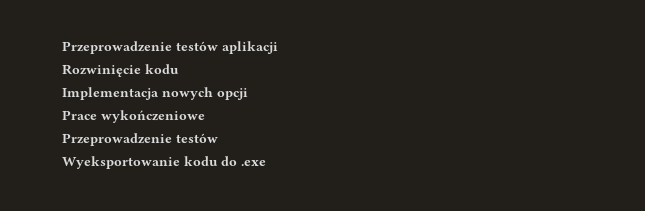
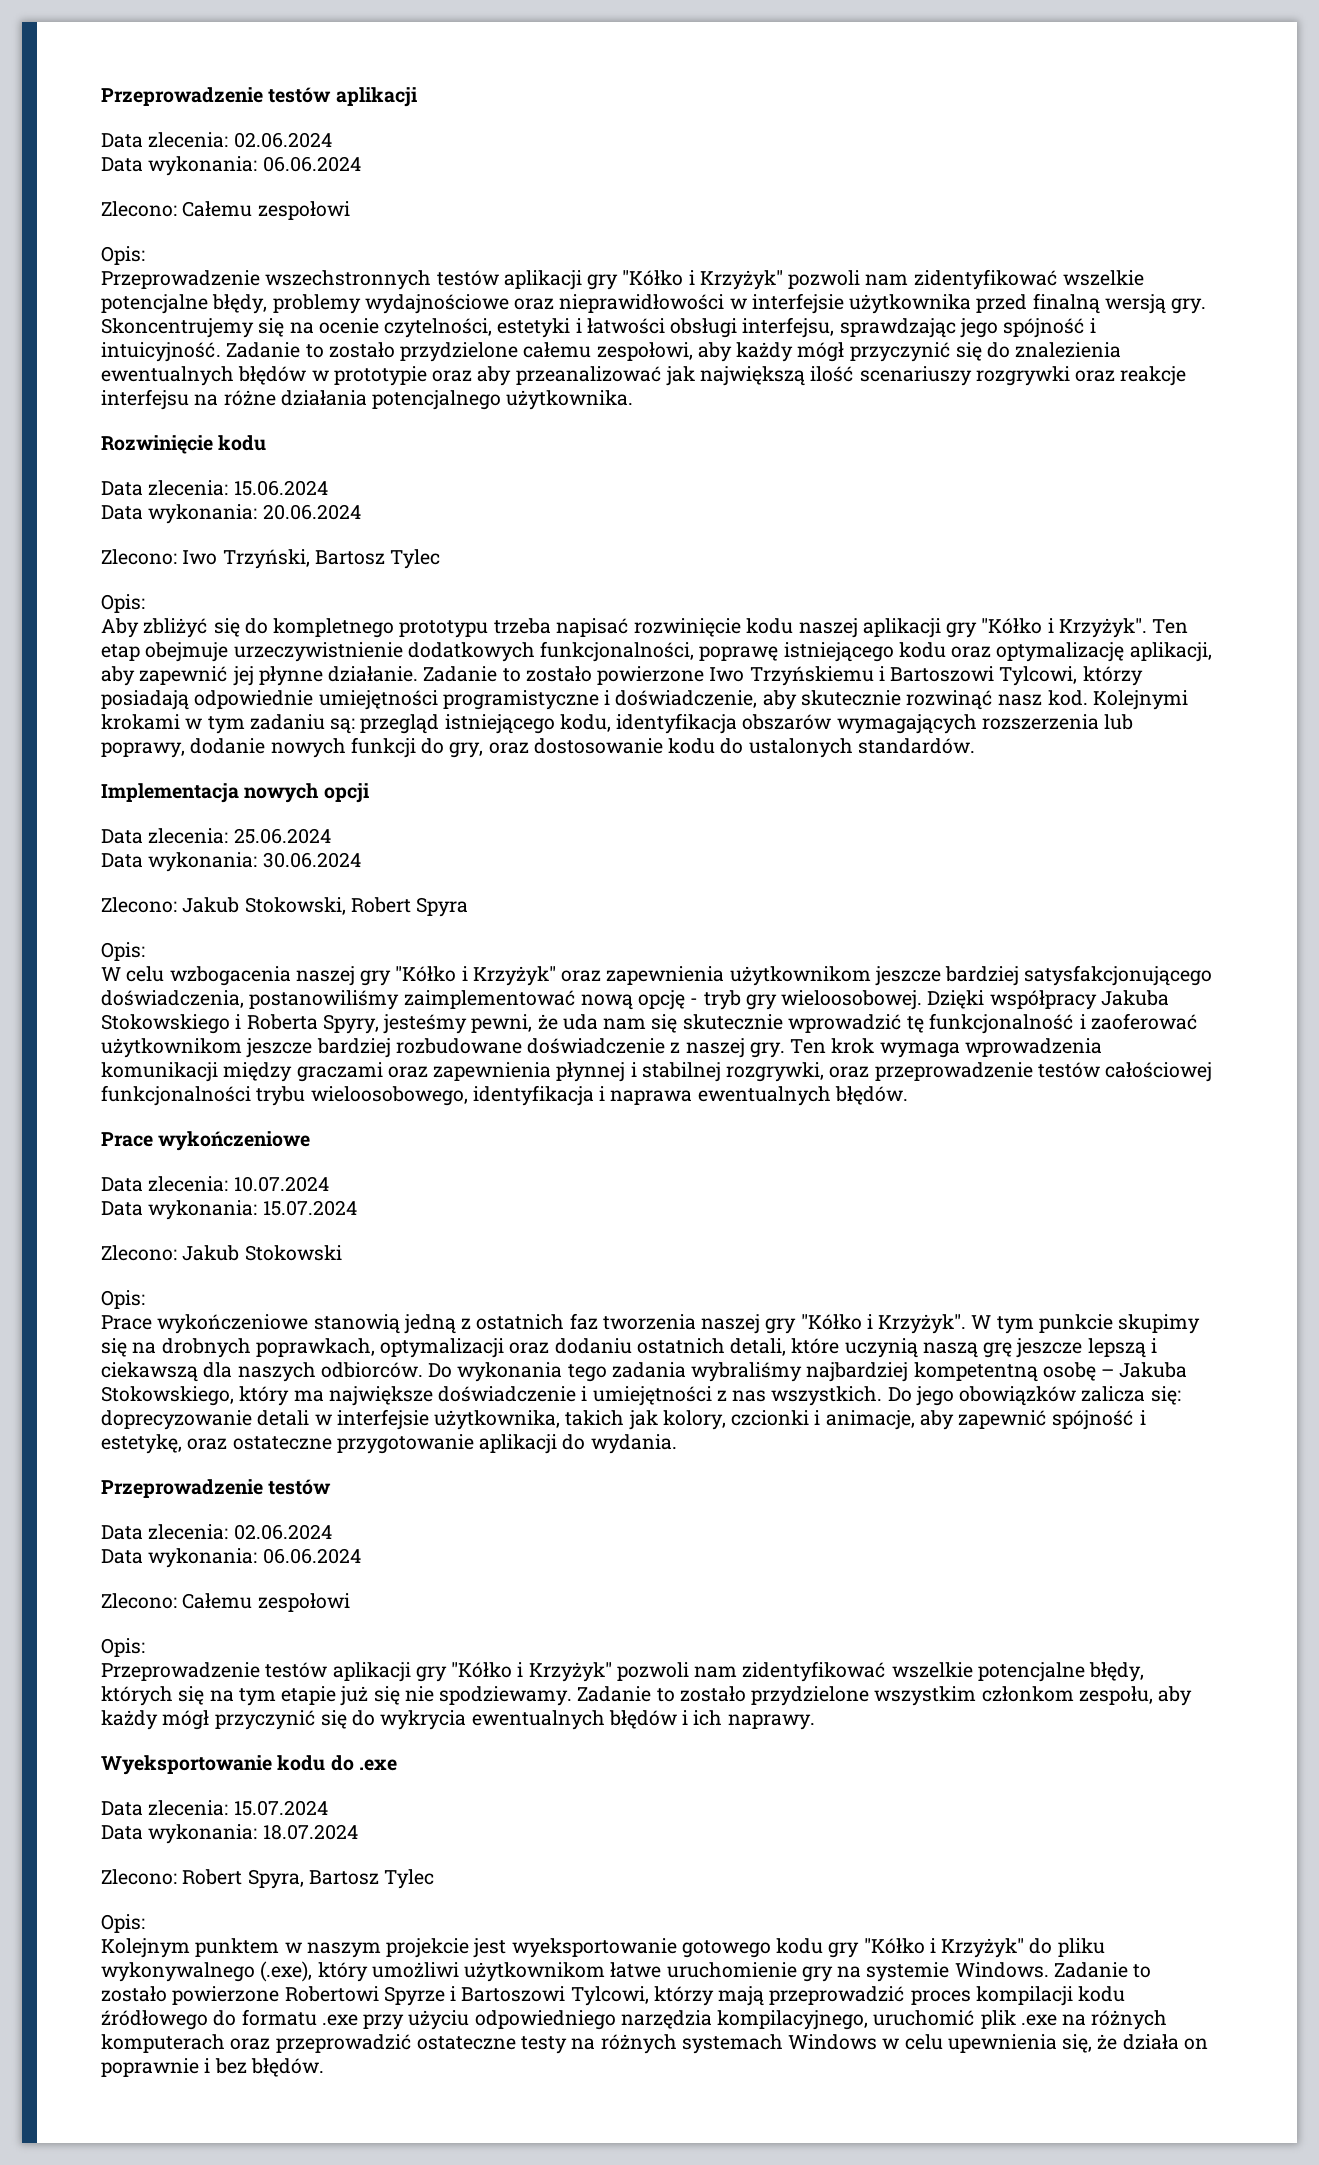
[62,64,179,77] [62,87,248,100] [62,110,205,123] [62,133,218,146] [62,156,266,169] Rozwinięcie kodu // Implementacja nowych opcji // Prace wykończeniowe // Przeprowadzenie testów // Wyeksportowanie kodu do .exe -> [101,132,332,148] [101,156,361,176] [101,201,350,220] [101,246,145,265] [101,269,1144,290] [101,293,1207,314] [101,317,1097,338] [101,342,1122,362] [101,366,1187,386] [101,389,634,410] [101,435,267,454] [101,480,328,496] [101,504,361,524] [101,549,441,569] [101,594,145,613] [101,618,1189,638] [101,641,1212,662] [101,666,1143,686] [101,690,1188,710] [101,713,1134,734] [101,737,975,758] [101,783,369,803] [101,828,331,844] [101,852,361,872] [101,897,469,917] [101,942,145,961] [101,965,1213,986] [101,990,1169,1010] [101,1013,1198,1034] [101,1038,1102,1058] [101,1062,1213,1082] [101,1085,908,1106] [101,1131,311,1151] [101,1176,329,1192] [101,1200,357,1220] [101,1245,342,1261] [101,1290,145,1309] [101,1313,1201,1334] [101,1338,1157,1358] [101,1362,1188,1382] [101,1386,1181,1406] [101,1409,1146,1430] [101,1434,677,1454] [101,1479,332,1498] [101,1524,332,1540] [101,1548,361,1568] [101,1593,350,1612] [101,1638,145,1657] [101,1661,1145,1682] [101,1686,1193,1706] [101,1710,815,1730] [101,1755,397,1775] [101,1800,328,1816] [101,1824,358,1844] [101,1869,435,1889] [101,1914,145,1933] [101,1938,1105,1958] [101,1961,1152,1982] [101,1986,1126,2006] [101,2009,1168,2030] [101,2034,1208,2054] [101,2058,324,2077] Data zlecenia: 02.06.2024 // Data wykonania: 06.06.2024 // Zlecono: Całemu zespołowi // Opis: // Przeprowadzenie wszechstronnych testów aplikacji gry "Kółko i Krzyżyk" pozwoli nam zidentyfikować wszelkie potencjalne błędy, problemy wydajnościowe oraz nieprawidłowości w interfejsie użytkownika przed finalną wersją gry. Skoncentrujemy się na ocenie czytelności, estetyki i łatwości obsługi interfejsu, sprawdzając jego spójność i intuicyjność. Zadanie to zostało przydzielone całemu zespołowi, aby każdy mógł przyczynić się do znalezienia ewentualnych błędów w prototypie oraz aby przeanalizować jak największą ilość scenariuszy rozgrywki oraz reakcje interfejsu na różne działania potencjalnego użytkownika. // Rozwinięcie kodu // Data zlecenia: 15.06.2024 // Data wykonania: 20.06.2024 // Zlecono: Iwo Trzyński, Bartosz Tylec // Opis: // Aby zbliżyć się do kompletnego prototypu trzeba napisać rozwinięcie kodu naszej aplikacji gry "Kółko i Krzyżyk". Ten etap obejmuje urzeczywistnienie dodatkowych funkcjonalności, poprawę istniejącego kodu oraz optymalizację aplikacji, aby zapewnić jej płynne działanie. Zadanie to zostało powierzone Iwo Trzyńskiemu i Bartoszowi Tylcowi, którzy posiadają odpowiednie umiejętności programistyczne i doświadczenie, aby skutecznie rozwinąć nasz kod. Kolejnymi krokami w tym zadaniu są: przegląd istniejącego kodu, identyfikacja obszarów wymagających rozszerzenia lub poprawy, dodanie nowych funkcji do gry, oraz dostosowanie kodu do ustalonych standardów. // Implementacja nowych opcji // Data zlecenia: 25.06.2024 // Data wykonania: 30.06.2024 // Zlecono: Jakub Stokowski, Robert Spyra // Opis: // W celu wzbogacenia naszej gry "Kółko i Krzyżyk" oraz zapewnienia użytkownikom jeszcze bardziej satysfakcjonującego doświadczenia, postanowiliśmy zaimplementować nową opcję - tryb gry wieloosobowej. Dzięki współpracy Jakuba Stokowskiego i Roberta Spyry, jesteśmy pewni, że uda nam się skutecznie wprowadzić tę funkcjonalność i zaoferować użytkownikom jeszcze bardziej rozbudowane doświadczenie z naszej gry. Ten krok wymaga wprowadzenia komunikacji między graczami oraz zapewnienia płynnej i stabilnej rozgrywki, oraz przeprowadzenie testów całościowej funkcjonalności trybu wieloosobowego, identyfikacja i naprawa ewentualnych błędów. // Prace wykończeniowe // Data zlecenia: 10.07.2024 // Data wykonania: 15.07.2024 // Zlecono: Jakub Stokowski // Opis: // Prace wykończeniowe stanowią jedną z ostatnich faz tworzenia naszej gry "Kółko i Krzyżyk". W tym punkcie skupimy się na drobnych poprawkach, optymalizacji oraz dodaniu ostatnich detali, które uczynią naszą grę jeszcze lepszą i ciekawszą dla naszych odbiorców. Do wykonania tego zadania wybraliśmy najbardziej kompetentną osobę – Jakuba Stokowskiego, który ma największe doświadczenie i umiejętności z nas wszystkich. Do jego obowiązków zalicza się: doprecyzowanie detali w interfejsie użytkownika, takich jak kolory, czcionki i animacje, aby zapewnić spójność i estetykę, oraz ostateczne przygotowanie aplikacji do wydania. // Przeprowadzenie testów // Data zlecenia: 02.06.2024 // Data wykonania: 06.06.2024 // Zlecono: Całemu zespołowi // Opis: // Przeprowadzenie testów aplikacji gry "Kółko i Krzyżyk" pozwoli nam zidentyfikować wszelkie potencjalne błędy, których się na tym etapie już się nie spodziewamy. Zadanie to zostało przydzielone wszystkim członkom zespołu, aby każdy mógł przyczynić się do wykrycia ewentualnych błędów i ich naprawy. // Wyeksportowanie kodu do .exe // Data zlecenia: 15.07.2024 // Data wykonania: 18.07.2024 // Zlecono: Robert Spyra, Bartosz Tylec // Opis: // Kolejnym punktem w naszym projekcie jest wyeksportowanie gotowego kodu gry "Kółko i Krzyżyk" do pliku wykonywalnego (.exe), który umożliwi użytkownikom łatwe uruchomienie gry na systemie Windows. Zadanie to zostało powierzone Robertowi Spyrze i Bartoszowi Tylcowi, którzy mają przeprowadzić proces kompilacji kodu źródłowego do formatu .exe przy użyciu odpowiedniego narzędzia kompilacyjnego, uruchomić plik .exe na różnych komputerach oraz przeprowadzić ostateczne testy na różnych systemach Windows w celu upewnienia się, że działa on poprawnie i bez błędów.

